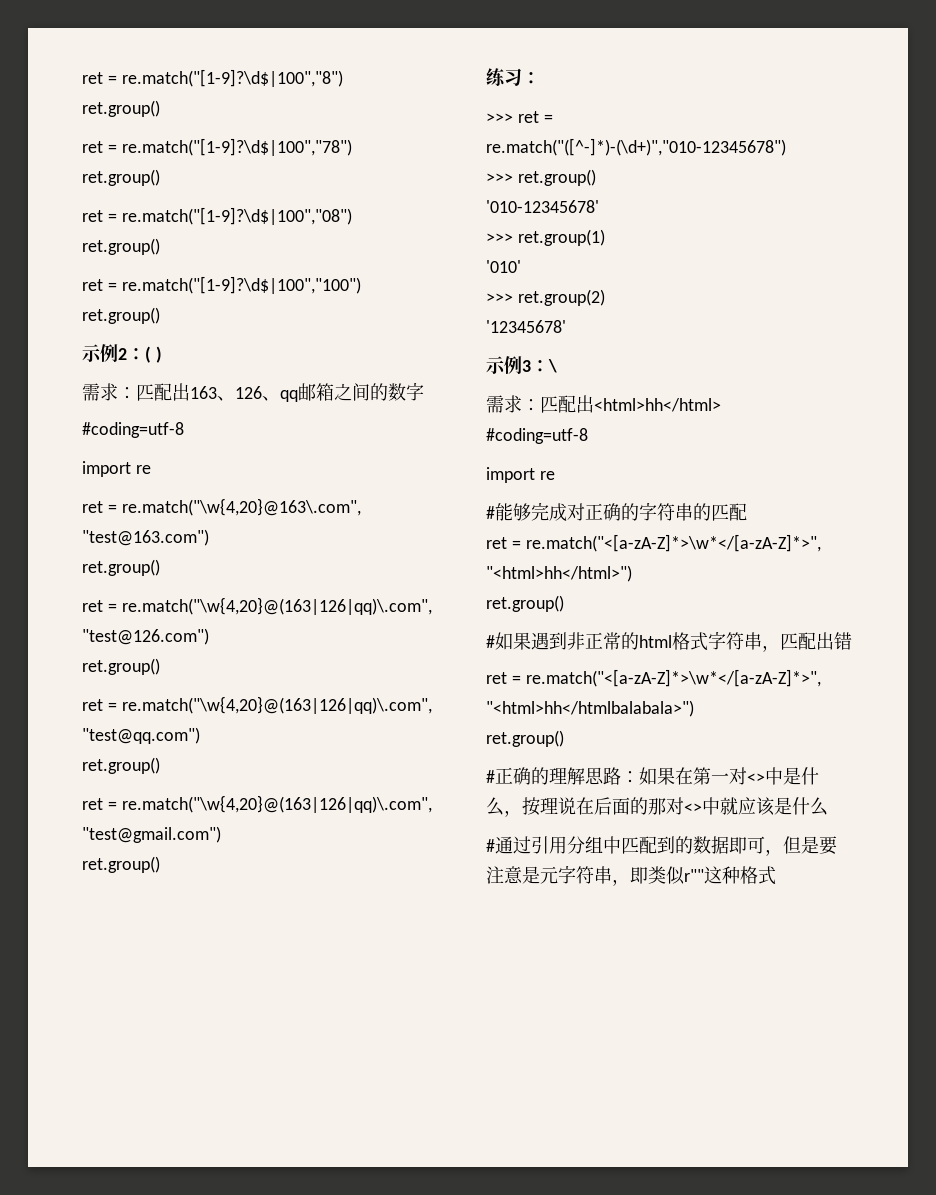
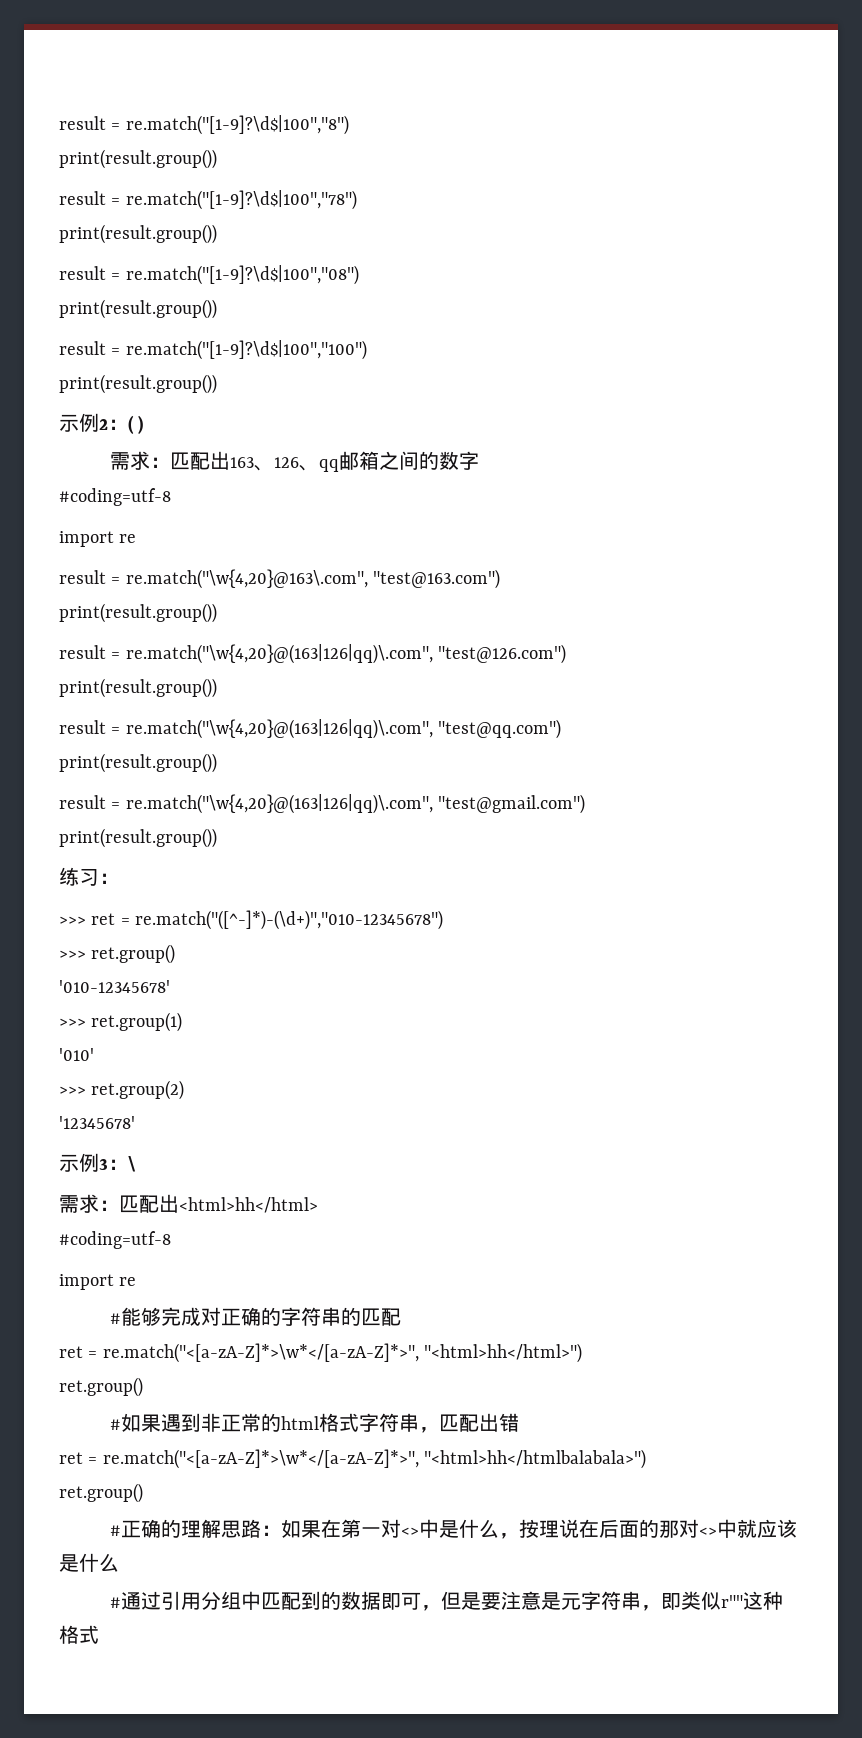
[82,72,103,84] ret -> [59,116,106,130] result
[82,100,160,117] [82,141,103,153] ret.group() // ret -> [59,149,217,169] [59,191,106,205] print(result.group()) // result
[82,169,160,186] [82,210,103,222] ret.group() // ret -> [59,224,217,244] [59,266,106,280] print(result.group()) // result
[82,238,160,255] [82,279,103,291] ret.group() // ret -> [59,299,217,319] [59,341,106,355] print(result.group()) // result
[82,307,160,324] ret.group() -> [59,374,217,394] print(result.group())
[82,501,103,513] ret -> [59,570,106,584] result
[82,559,160,576] [82,600,103,612] ret.group() // ret -> [59,603,217,623] [59,645,106,659] print(result.group()) // result
[82,658,160,675] [82,699,103,711] ret.group() // ret -> [59,678,217,698] [59,720,106,734] print(result.group()) // result
[82,757,160,774] [82,798,103,810] ret.group() // ret -> [59,753,217,773] [59,795,106,809] print(result.group()) // result
[82,856,160,873] ret.group() -> [59,828,217,848] print(result.group())

